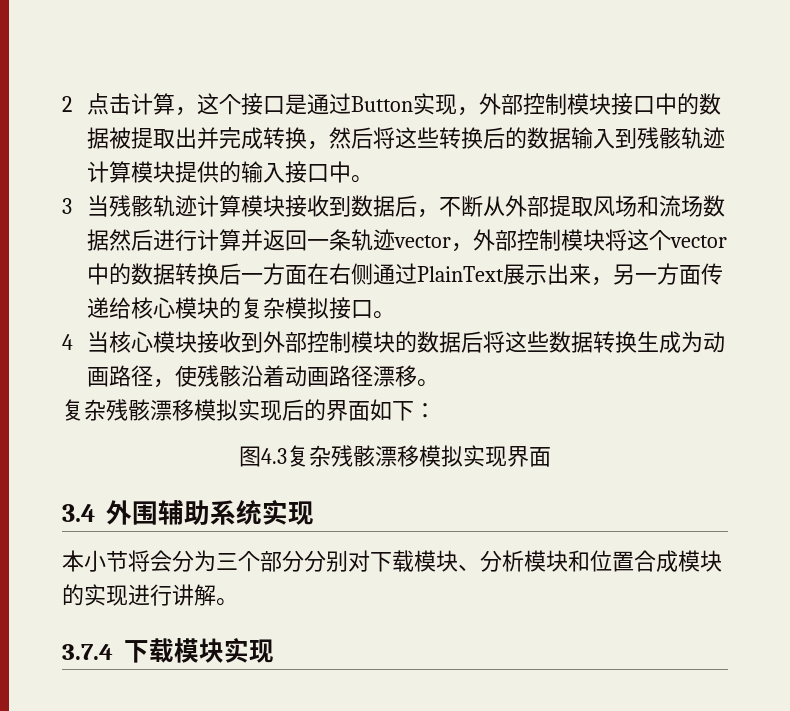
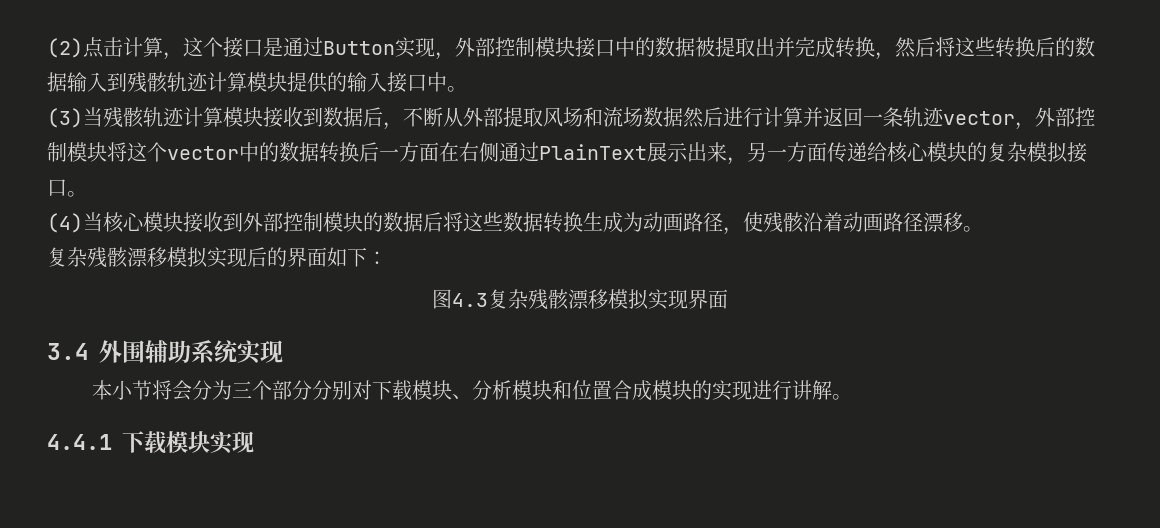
[62,96,72,112] 2 -> [47,38,83,58] (2)
[62,198,72,214] 3 -> [47,108,83,128] (3)
[62,334,73,350] 4 -> [47,213,83,233] (4)
[62,644,113,660] 3.7.4 -> [47,434,112,450] 4.4.1

